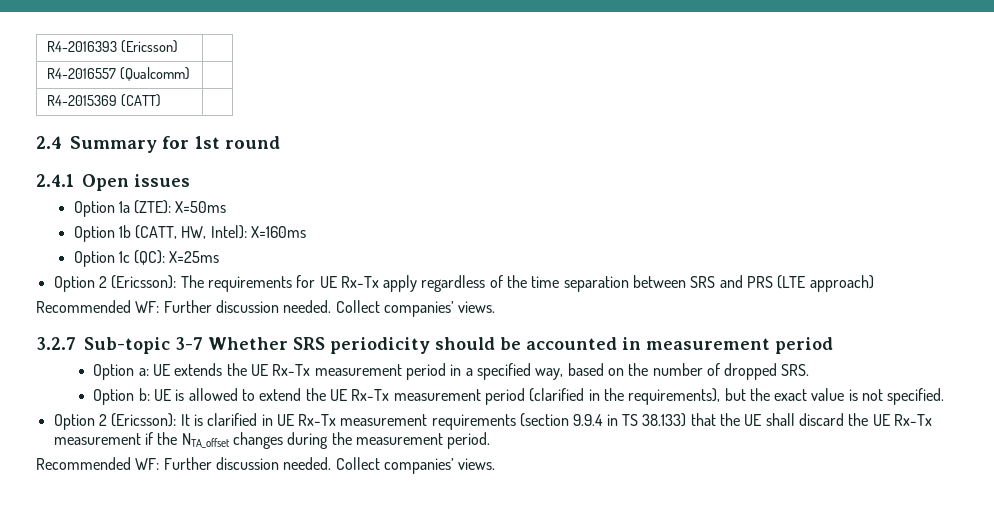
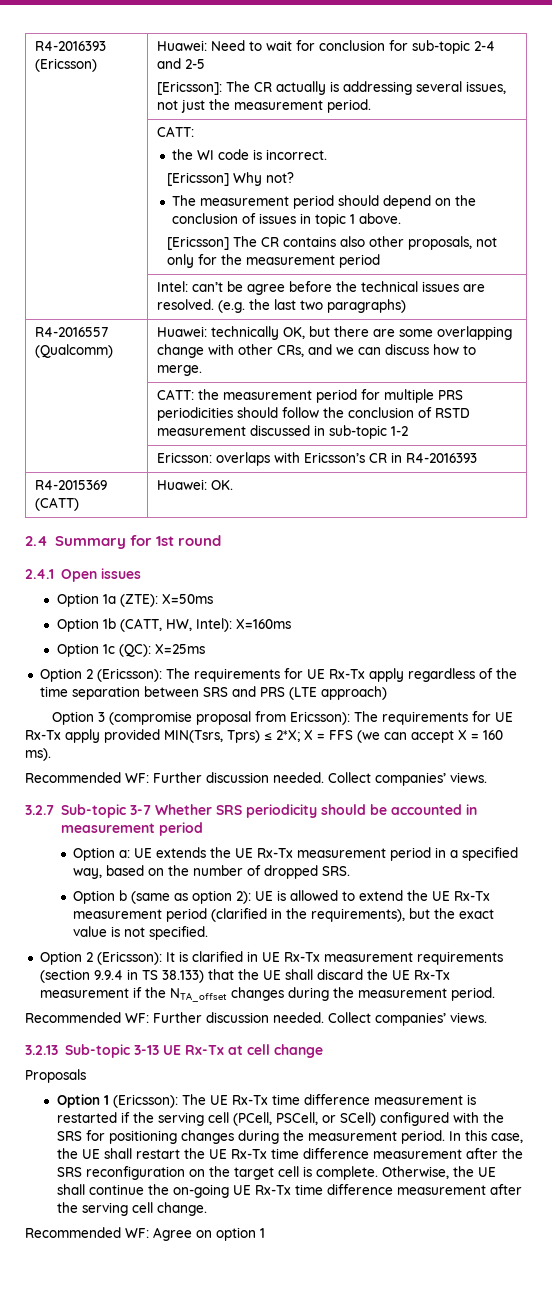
[46,67,190,81] // R4-2016557 (Qualcomm) | -> [157,40,496,54] [157,58,206,69] [157,81,507,95] [157,99,372,113] [157,126,195,137] [172,149,328,160] [167,172,295,186] [172,195,477,209] [172,213,402,227] [167,236,498,250] [167,254,381,268] [157,281,486,295] [157,299,407,313] [35,327,109,337] [35,344,114,358] [157,326,513,340] [157,344,477,358] [157,365,203,376] [157,389,464,403] [157,407,471,421] [157,425,409,439] [157,452,478,466] Huawei: Need to wait for conclusion for sub-topic 2-4 and 2-5 // [Ericsson]: The CR actually is addressing several issues, not just the measurement period. // | CATT: // the WI code is incorrect. // [Ericsson] Why not? // The measurement period should depend on the conclusion of issues in topic 1 above. // [Ericsson] The CR contains also other proposals, not only for the measurement period // | Intel: can’t be agree before the technical issues are resolved. (e.g. the last two paragraphs) // R4-2016557 (Qualcomm) | Huawei: technically OK, but there are some overlapping change with other CRs, and we can discuss how to merge. // | CATT: the measurement period for multiple PRS periodicities should follow the conclusion of RSTD measurement discussed in sub-topic 1-2 // | Ericsson: overlaps with Ericsson’s CR in R4-2016393
(161, 100) none -> [157,479,234,490] Huawei: OK.
(874, 283) none -> [51,711,513,725] [25,729,503,743] [25,748,51,761] // Option 3 (compromise proposal from Ericsson): The requirements for UE Rx-Tx apply provided MIN(Tsrs, Tprs) ≤ 2*X; X = FFS (we can accept X = 160 ms).
[138,388,150,401] b: -> [119,890,252,904] b (same as option 2):
(496, 464) none -> [25,1044,323,1058] [25,1069,86,1083] [56,1094,476,1108] [56,1112,504,1126] [56,1130,523,1144] [56,1148,523,1159] [56,1166,496,1180] [56,1184,522,1198] [56,1202,207,1216] [25,1227,265,1241] // 3.2.13 Sub-topic 3-13 UE Rx-Tx at cell change // Proposals // Option 1 (Ericsson): The UE Rx-Tx time difference measurement is restarted if the serving cell (PCell, PSCell, or SCell) configured with the SRS for positioning changes during the measurement period. In this case, the UE shall restart the UE Rx-Tx time difference measurement after the SRS reconfiguration on the target cell is complete. Otherwise, the UE shall continue the on-going UE Rx-Tx time difference measurement after the serving cell change. // Recommended WF: Agree on option 1

